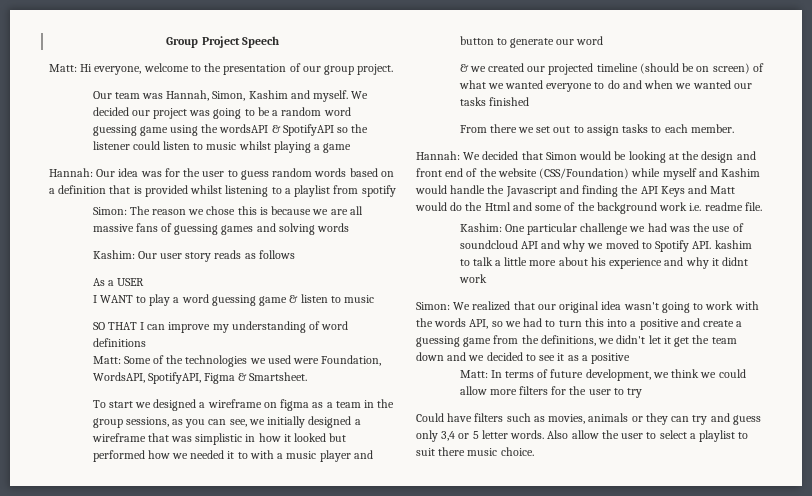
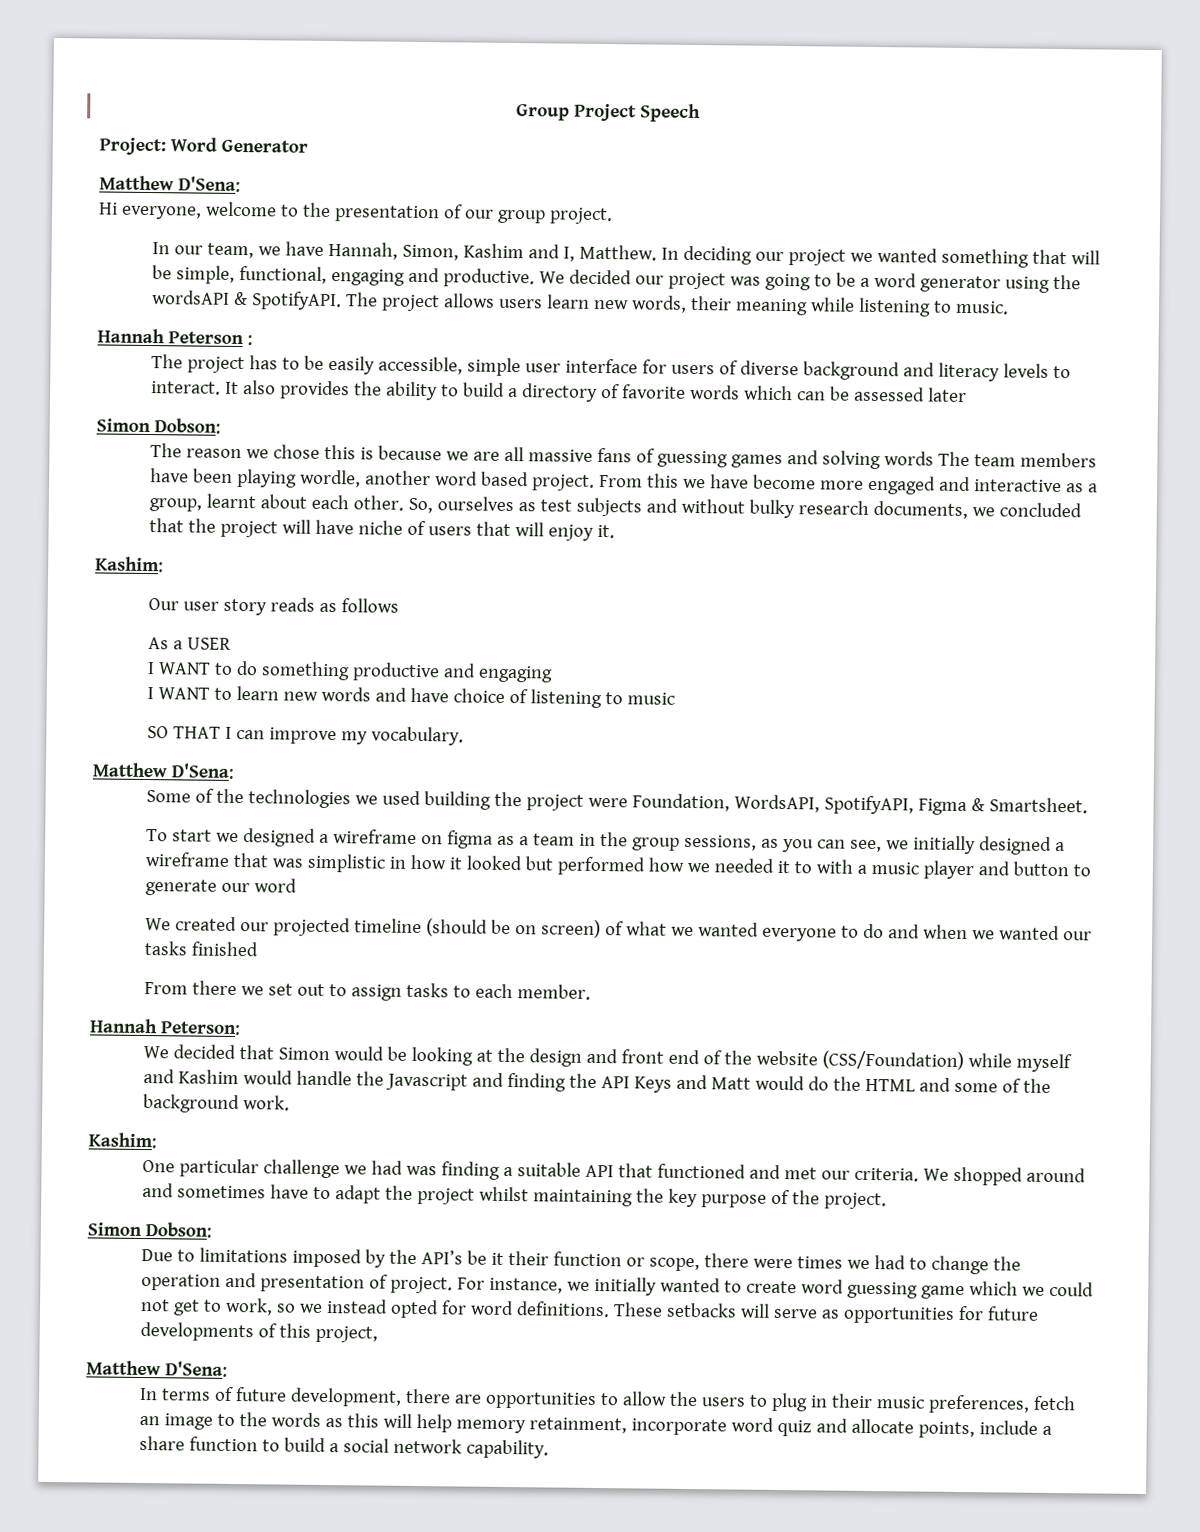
[49,64,77,72] Matt: -> [99,137,308,156] [99,175,241,193] Project: Word Generator // Matthew D'Sena: //
[92,90,349,102] Our team was Hannah, Simon, Kashim and myself. -> [152,241,1101,268] [152,265,536,288] In our team, we have Hannah, Simon, Kashim and I, Matthew. In deciding our project we wanted something that will be simple, functional, engaging and productive.
[281,107,351,116] [92,124,369,136] [92,141,352,153] [49,168,394,180] [49,185,396,197] [92,207,127,215] random word guessing game using the wordsAPI & SpotifyAPI so the listener could listen to music whilst playing a game // Hannah: Our idea was for the user to guess random words based on a definition that is provided whilst listening to a playlist from spotify // Simon: -> [874,272,1082,293] [152,290,1010,317] [97,328,253,346] [151,354,1072,382] [151,380,968,403] [96,418,221,434] word generator using the wordsAPI & SpotifyAPI. The project allows users learn new words, their meaning while listening to music. // Hannah Peterson : // The project has to be easily accessible, simple user interface for users of diverse background and literacy levels to interact. It also provides the ability to build a directory of favorite words which can be assessed later // Simon Dobson: //
[92,250,135,259] // Kashim: -> [938,451,1098,468] [150,468,1099,495] [149,493,1083,520] [149,518,616,541] [95,556,164,573] The team members have been playing wordle, another word based project. From this we have become more engaged and interactive as a group, learnt about each other. So, ourselves as test subjects and without bulky research documents, we concluded that the project will have niche of users that will enjoy it. // Kashim: //
[149,294,328,306] play a word guessing game & listen -> [236,661,554,683] [147,686,603,709] do something productive and engaging // I WANT to learn new words and have choice of listening
[231,321,349,333] [92,338,146,347] [92,356,121,364] understanding of word definitions // Matt: -> [371,726,465,746] [92,762,235,779] vocabulary. // Matthew D'Sena: //
(291, 359) none -> [424,791,585,811] building the project
[459,64,486,72] & we -> [145,918,172,931] We
[416,151,460,160] Hannah: -> [90,1018,241,1036] Hannah Peterson: //
[484,202,511,211] Html -> [865,1078,916,1092] HTML
[659,202,762,211] [459,223,502,232] work i.e. readme file. // Kashim: -> [243,1095,291,1111] [88,1132,157,1149] work. // Kashim: //
[693,223,744,232] [459,240,752,252] [459,257,749,269] [458,274,487,283] [416,301,759,313] [416,318,743,330] [416,335,737,347] [416,352,631,364] [459,370,488,378] the use of soundcloud API and why we moved to Spotify API. kashim to talk a little more about his experience and why it didnt work // Simon: We realized that our original idea wasn't going to work with the words API, so we had to turn this into a positive and create a guessing game from the definitions, we didn't let it get the team down and we decided to see it as a positive // Matt: -> [441,1161,1087,1186] [142,1182,888,1210] [87,1222,212,1238] [141,1247,1022,1275] [141,1272,1095,1300] [140,1297,1040,1324] [140,1321,379,1343] [86,1360,228,1377] finding a suitable API that functioned and met our criteria. We shopped around and sometimes have to adapt the project whilst maintaining the key purpose of the project. // Simon Dobson: // Due to limitations imposed by the API’s be it their function or scope, there were times we had to change the operation and presentation of project. For instance, we initially wanted to create word guessing game which we could not get to work, so we instead opted for word definitions. These setbacks will serve as opportunities for future developments of this project, // Matthew D'Sena: //
[652,369,746,378] [459,386,643,398] [416,413,761,425] [416,430,749,442] [416,447,534,456] we think we could allow more filters for the user to try // Could have filters such as movies, animals or they can try and guess only 3,4 or 5 letter words. Also allow the user to select a playlist to suit there music choice. -> [405,1388,1077,1414] [139,1412,1053,1439] [139,1435,550,1459] there are opportunities to allow the users to plug in their music preferences, fetch an image to the words as this will help memory retainment, incorporate word quiz and allocate points, include a share function to build a social network capability.

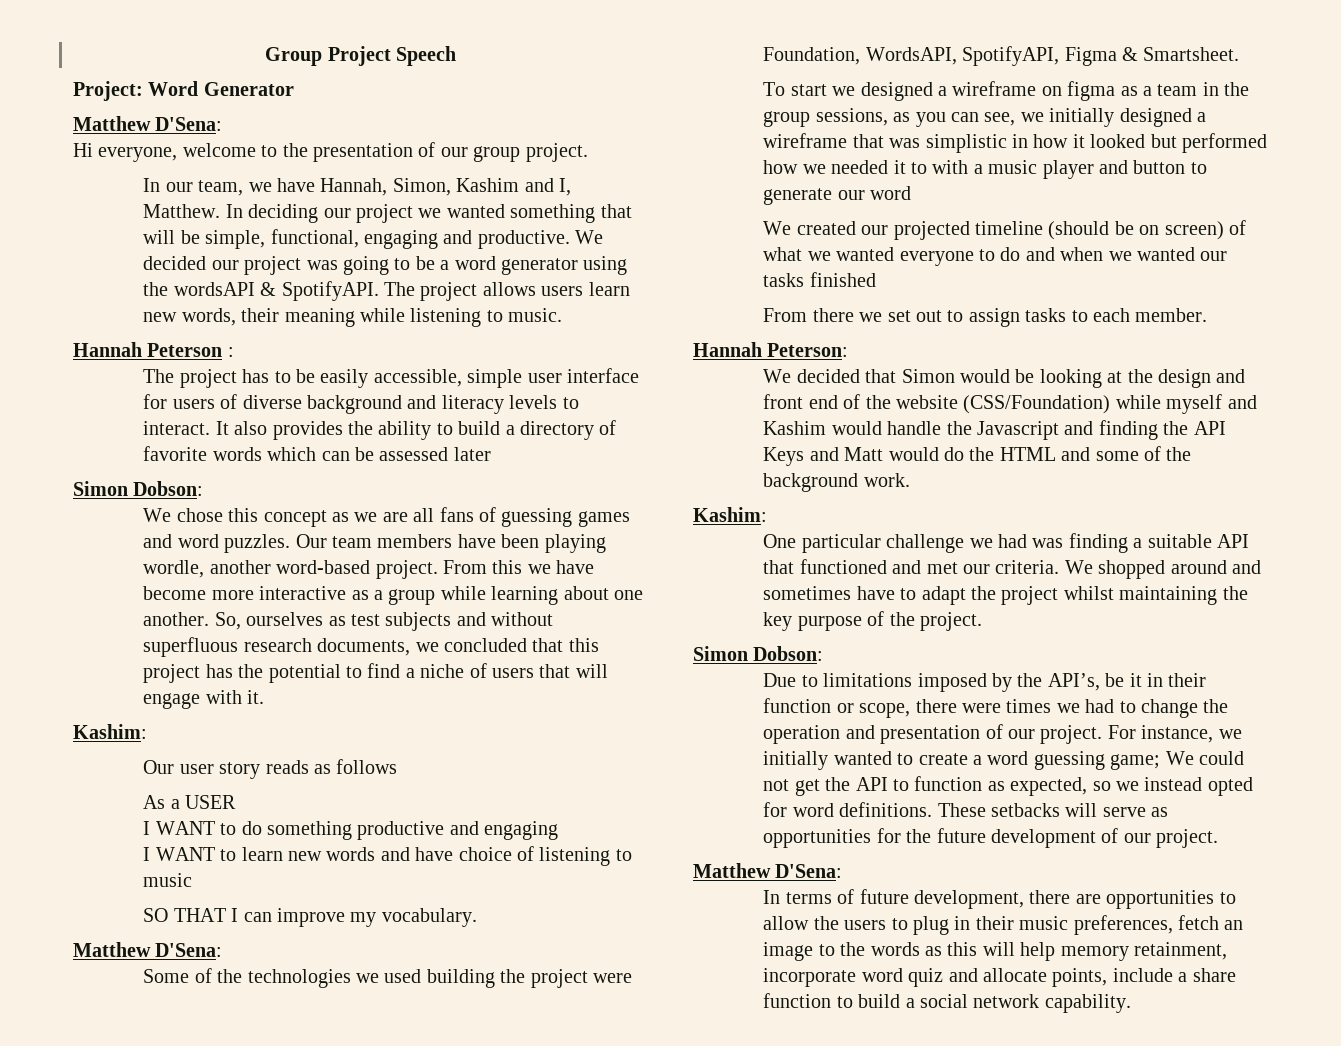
[150,443,443,461] The reason we chose this is because -> [143,508,349,527] We chose this concept as
[528,449,594,462] massive -> (435, 515) none
[822,450,971,470] solving words The -> [177,534,327,553] word puzzles. Our
[435,471,530,487] word based -> [276,560,371,574] word-based
[868,475,972,495] engaged and -> (254, 595) none
[149,493,405,512] group, learnt about each other. -> [388,586,643,605] [143,612,210,626] group while learning about one another.
[749,499,796,519] bulky -> [143,637,239,657] superfluous
[188,518,355,538] the project will have -> [568,638,599,652] [143,663,415,683] this project has the potential to find a
[548,524,595,541] enjoy -> [143,690,242,709] engage with
[421,1250,464,1265] API’s -> [1047,673,1100,691] API’s,
(505, 1258) none -> [1146,673,1163,687] in
(389, 1281) none -> [1007,729,1035,739] our
(798, 1287) none -> [972,755,982,765] a
[921,1281,1095,1300] [140,1297,274,1316] game which we could not get to work, -> [1110,751,1244,770] [763,776,1088,796] game; We could not get the API to function as expected,
[987,1306,1040,1321] [140,1321,379,1343] future developments of this project, -> [906,828,1219,848] the future development of our project.

